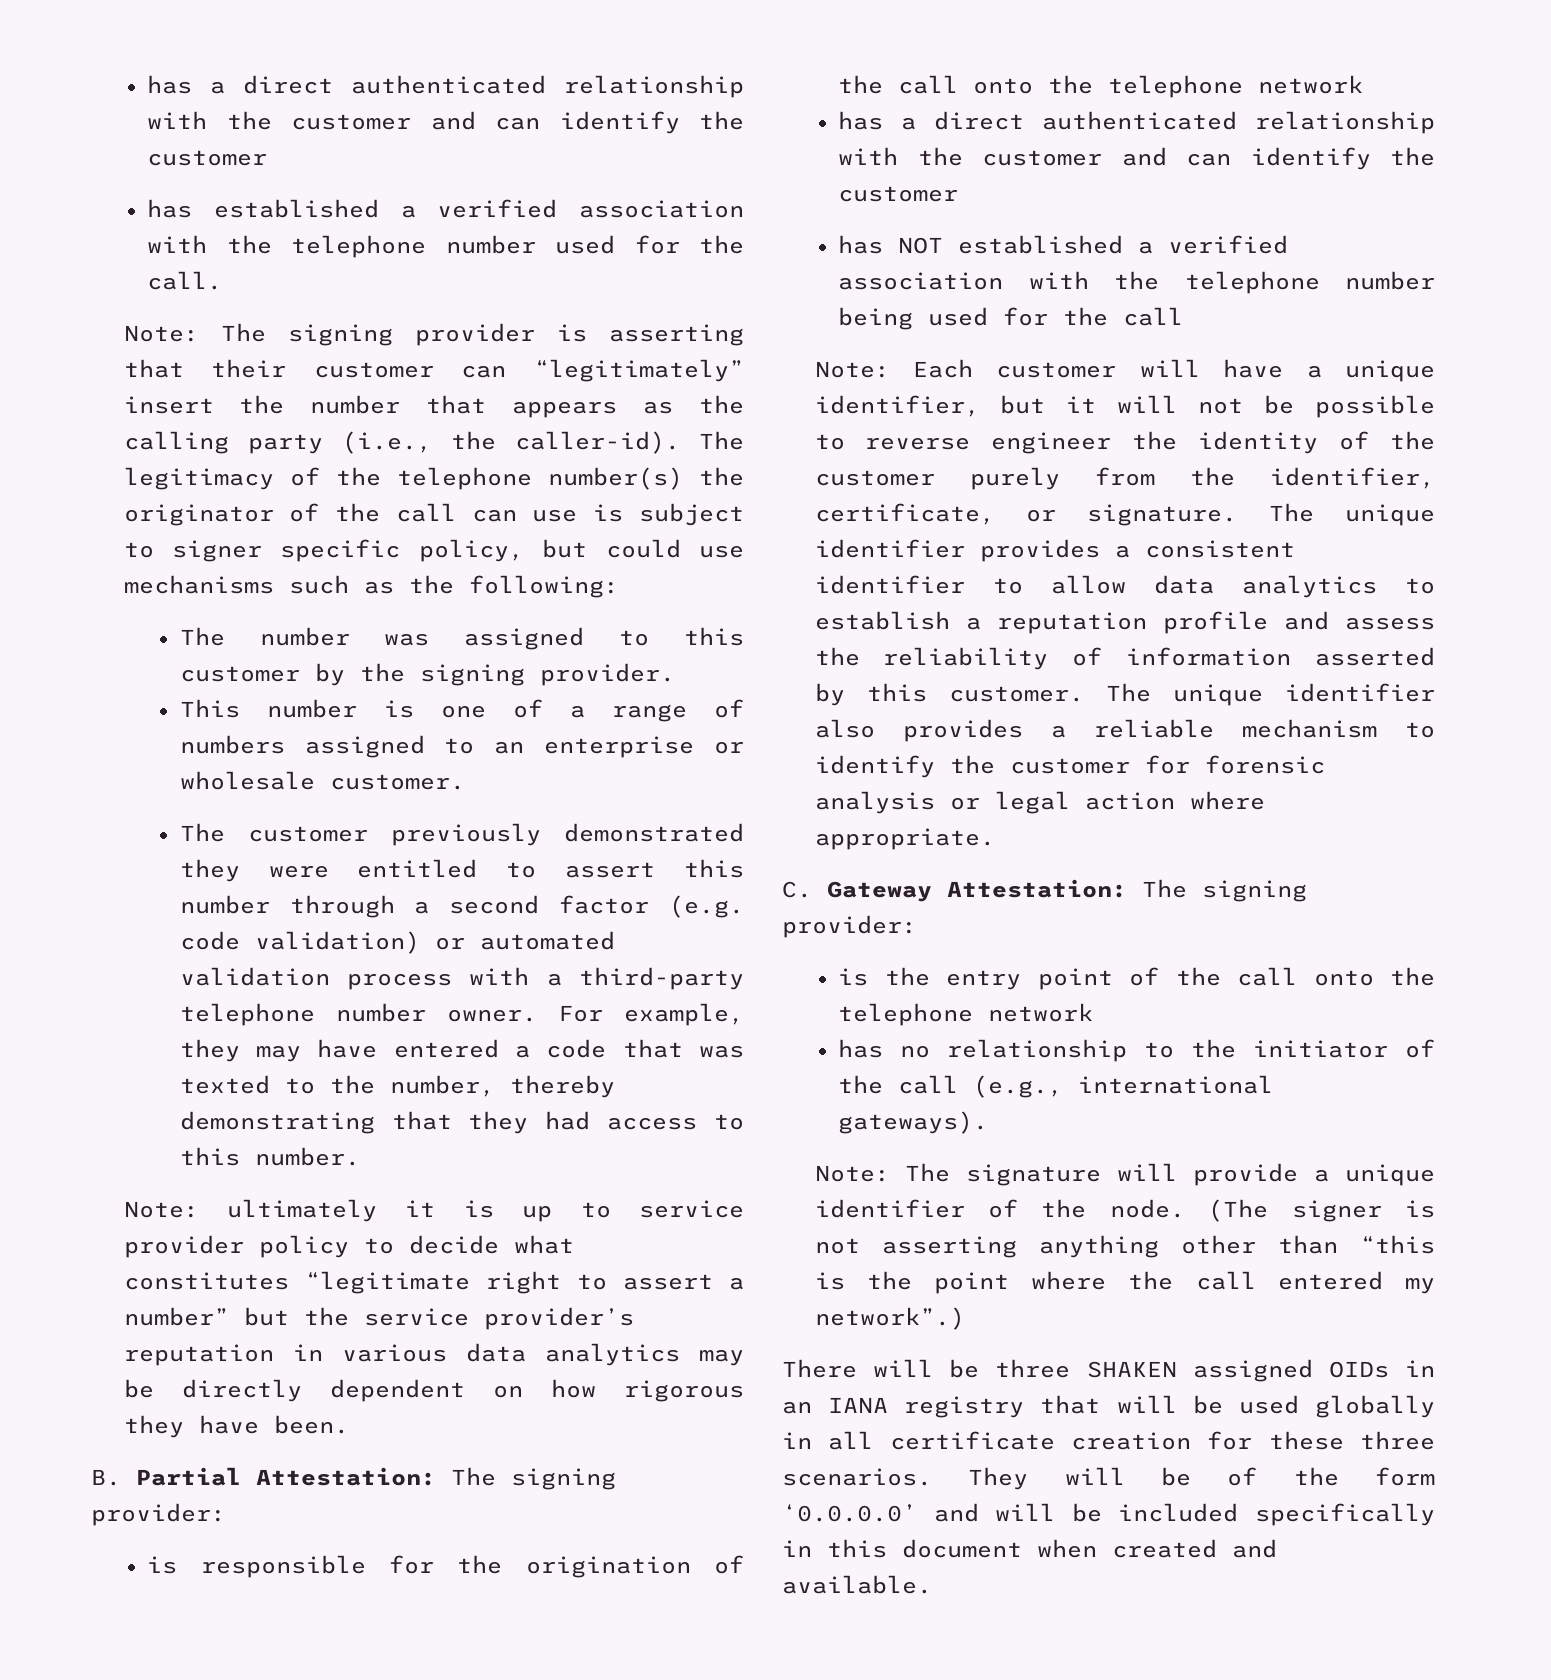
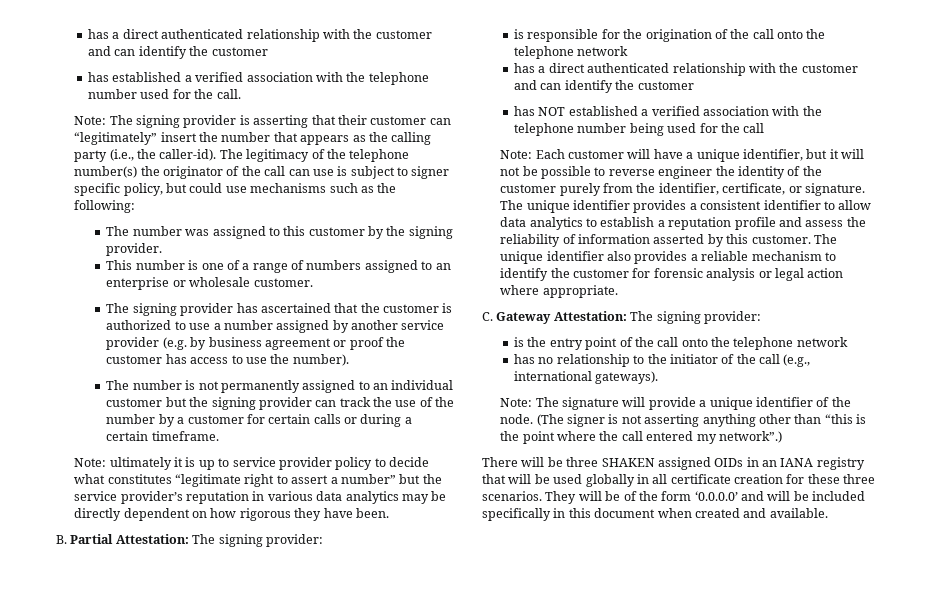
[247,823,744,846] [179,859,744,882] [179,895,745,918] [179,931,615,954] [179,967,745,990] [179,1003,745,1026] [179,1039,744,1062] [179,1075,615,1098] [179,1111,745,1134] [179,1147,360,1166] customer previously demonstrated they were entitled to assert this number through a second factor (e.g. code validation) or automated validation process with a third-party telephone number owner. For example, they may have entered a code that was texted to the number, thereby demonstrating that they had access to this number. -> [132,303,453,316] [106,320,445,333] [106,337,406,350] [106,354,349,366] [106,380,454,393] [106,397,455,410] [106,414,412,427] [106,431,219,441] signing provider has ascertained that the customer is authorized to use a number assigned by another service provider (e.g. by business agreement or proof the customer has access to use the number). // The number is not permanently assigned to an individual customer but the signing provider can track the use of the number by a customer for certain calls or during a certain timeframe.

